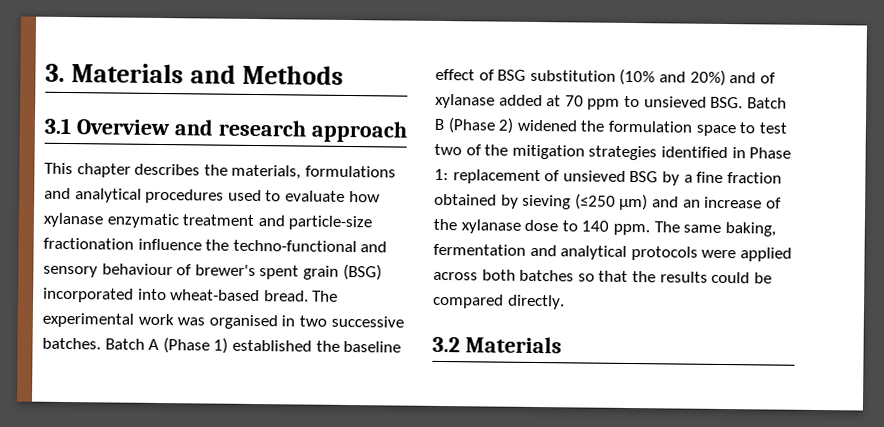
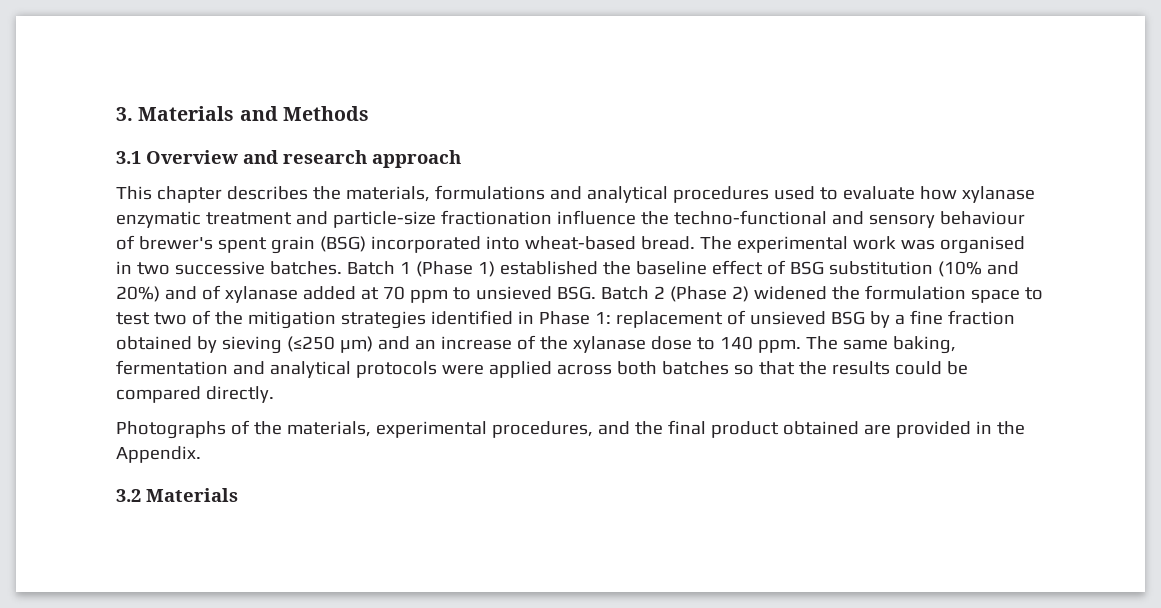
[148,338,160,351] A -> [399,262,411,274] 1
[434,118,445,131] B -> [653,286,665,299] 2
(565, 302) none -> [116,420,1025,439] [116,446,201,463] // Photographs of the materials, experimental procedures, and the final product obtained are provided in the Appendix.

